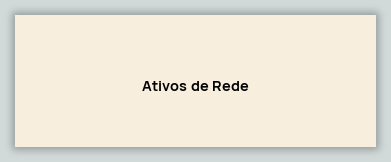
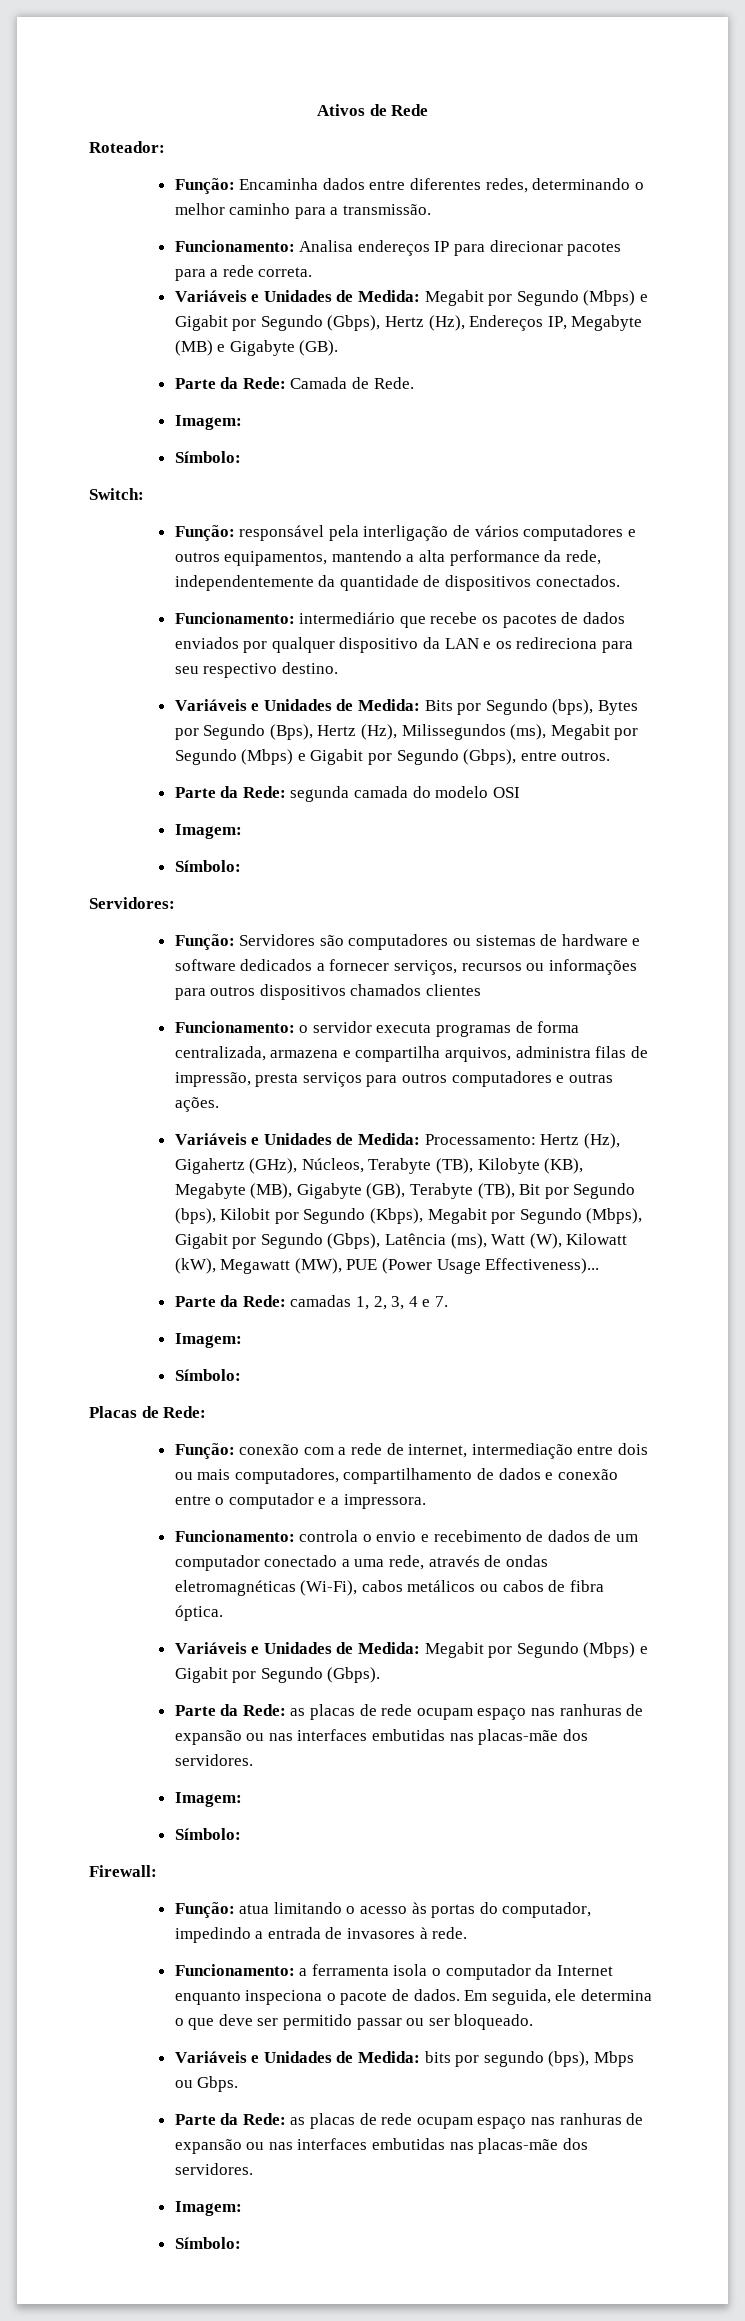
(250, 86) none -> [89,141,165,153] [174,178,644,194] [174,203,432,219] [174,240,622,256] [174,265,313,281] [174,290,648,306] [174,315,643,331] [174,340,339,356] [174,377,414,389] [174,415,242,430] [174,451,241,463] [89,488,144,500] [174,525,636,541] [174,550,601,566] [174,575,620,591] [174,612,625,628] [174,637,633,653] [174,662,338,678] [174,699,638,715] [174,724,639,740] [174,749,611,765] [174,786,520,802] [174,824,242,839] [174,860,241,872] [89,897,175,909] [174,934,641,950] [174,959,637,975] [174,984,482,1000] [174,1021,580,1037] [174,1046,648,1062] [174,1071,613,1087] [174,1097,219,1112] [174,1133,620,1149] [174,1158,584,1174] [174,1183,636,1199] [174,1208,643,1224] [174,1233,628,1249] [174,1258,600,1274] [174,1295,448,1310] [174,1333,242,1348] [174,1369,241,1381] [89,1406,207,1418] [174,1443,648,1459] [174,1468,618,1484] [174,1493,426,1509] [174,1530,638,1542] [174,1555,548,1571] [174,1580,604,1596] [174,1605,223,1621] [174,1642,648,1658] [174,1667,381,1683] [174,1704,644,1720] [174,1729,588,1745] [174,1754,253,1766] [174,1792,242,1807] [174,1828,241,1840] [89,1865,157,1877] [174,1902,592,1918] [174,1927,468,1943] [174,1964,613,1980] [174,1989,652,2005] [174,2014,534,2030] [174,2051,634,2067] [174,2076,239,2092] [174,2113,644,2129] [174,2138,588,2154] [174,2163,253,2175] [174,2201,242,2216] [174,2237,241,2249] // Roteador: // Função: Encaminha dados entre diferentes redes, determinando o melhor caminho para a transmissão. // Funcionamento: Analisa endereços IP para direcionar pacotes para a rede correta. // Variáveis e Unidades de Medida: Megabit por Segundo (Mbps) e Gigabit por Segundo (Gbps), Hertz (Hz), Endereços IP, Megabyte (MB) e Gigabyte (GB). // Parte da Rede: Camada de Rede. // Imagem: // Símbolo: // Switch: // Função: responsável pela interligação de vários computadores e outros equipamentos, mantendo a alta performance da rede, independentemente da quantidade de dispositivos conectados. // Funcionamento: intermediário que recebe os pacotes de dados enviados por qualquer dispositivo da LAN e os redireciona para seu respectivo destino. // Variáveis e Unidades de Medida: Bits por Segundo (bps), Bytes por Segundo (Bps), Hertz (Hz), Milissegundos (ms), Megabit por Segundo (Mbps) e Gigabit por Segundo (Gbps), entre outros. // Parte da Rede: segunda camada do modelo OSI // Imagem: // Símbolo: // Servidores: // Função: Servidores são computadores ou sistemas de hardware e software dedicados a fornecer serviços, recursos ou informações para outros dispositivos chamados clientes // Funcionamento: o servidor executa programas de forma centralizada, armazena e compartilha arquivos, administra filas de impressão, presta serviços para outros computadores e outras ações. // Variáveis e Unidades de Medida: Processamento: Hertz (Hz), Gigahertz (GHz), Núcleos, Terabyte (TB), Kilobyte (KB), Megabyte (MB), Gigabyte (GB), Terabyte (TB), Bit por Segundo (bps), Kilobit por Segundo (Kbps), Megabit por Segundo (Mbps), Gigabit por Segundo (Gbps), Latência (ms), Watt (W), Kilowatt (kW), Megawatt (MW), PUE (Power Usage Effectiveness)... // Parte da Rede: camadas 1, 2, 3, 4 e 7. // Imagem: // Símbolo: // Placas de Rede: // Função: conexão com a rede de internet, intermediação entre dois ou mais computadores, compartilhamento de dados e conexão entre o computador e a impressora. // Funcionamento: controla o envio e recebimento de dados de um computador conectado a uma rede, através de ondas eletromagnéticas (Wi-Fi), cabos metálicos ou cabos de fibra óptica. // Variáveis e Unidades de Medida: Megabit por Segundo (Mbps) e Gigabit por Segundo (Gbps). // Parte da Rede: as placas de rede ocupam espaço nas ranhuras de expansão ou nas interfaces embutidas nas placas-mãe dos servidores. // Imagem: // Símbolo: // Firewall: // Função: atua limitando o acesso às portas do computador, impedindo a entrada de invasores à rede. // Funcionamento: a ferramenta isola o computador da Internet enquanto inspeciona o pacote de dados. Em seguida, ele determina o que deve ser permitido passar ou ser bloqueado. // Variáveis e Unidades de Medida: bits por segundo (bps), Mbps ou Gbps. // Parte da Rede: as placas de rede ocupam espaço nas ranhuras de expansão ou nas interfaces embutidas nas placas-mãe dos servidores. // Imagem: // Símbolo:

